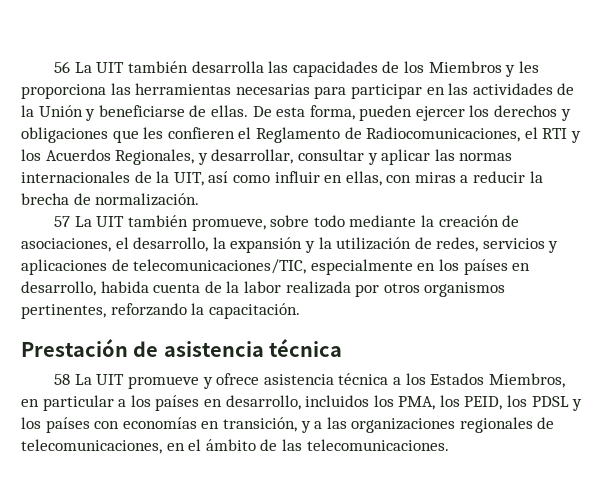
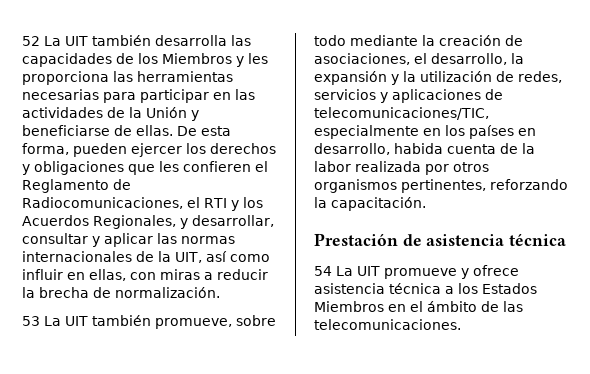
[54,61,71,73] 56 -> [22,36,40,46] 52
[54,216,71,227] 57 -> [22,316,40,326] 53
[54,374,71,385] 58 -> [314,266,332,276] 54
[488,373,565,388] [21,395,583,411] [21,417,555,433] [21,439,162,454] Miembros, en particular a los países en desarrollo, incluidos los PMA, los PEID, los PDSL y los países con economías en transición, y a las organizaciones regionales de telecomunicaciones, -> [314,301,384,312] Miembros

